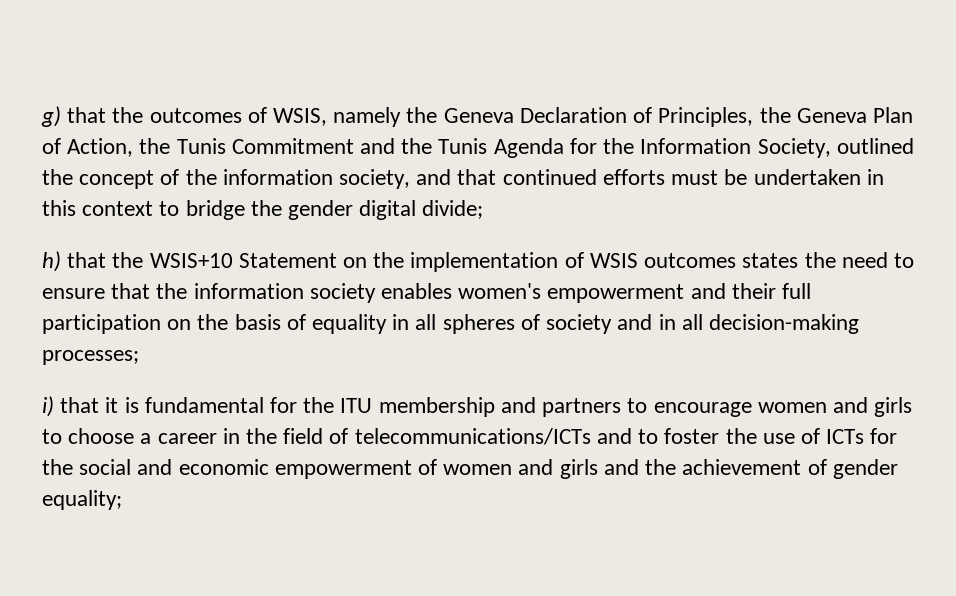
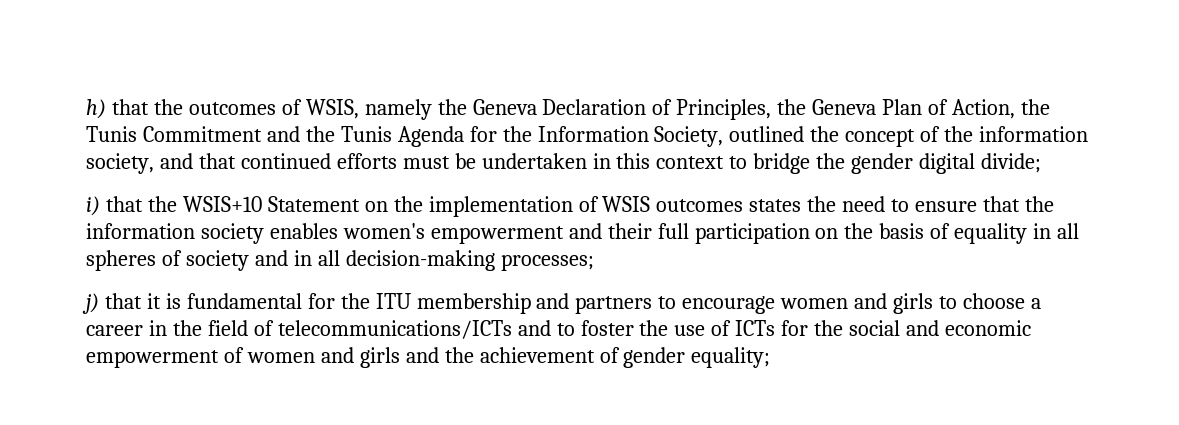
[41,106,61,127] g) -> [86,99,106,119] h)
[42,251,61,272] h) -> [86,196,100,216] i)
[42,396,54,417] i) -> [82,293,99,314] j)

